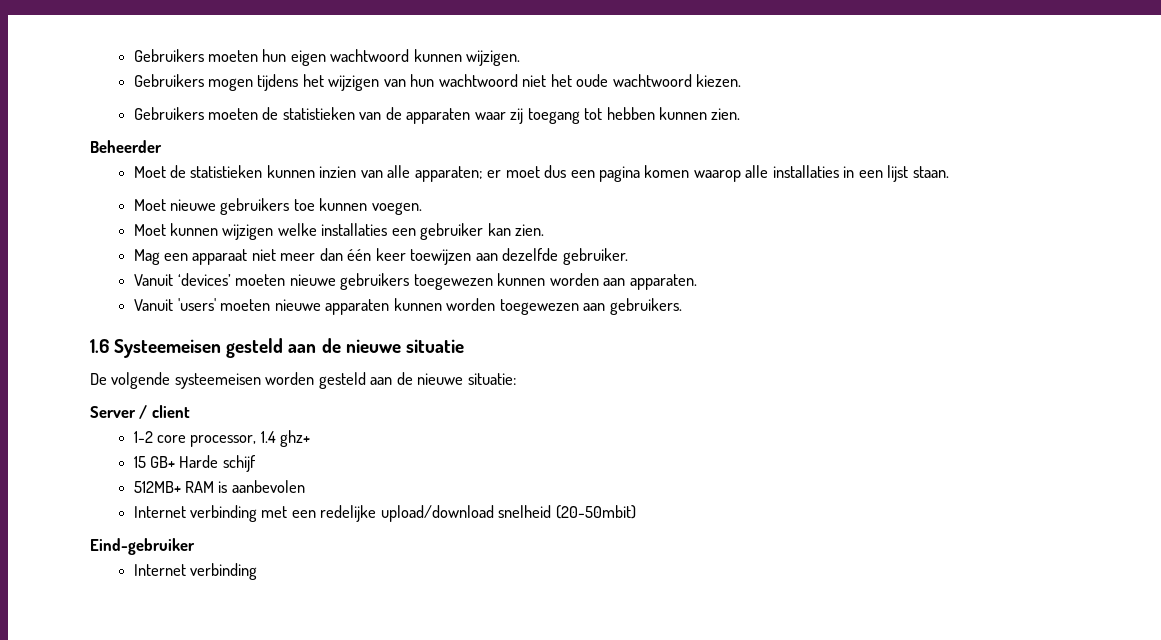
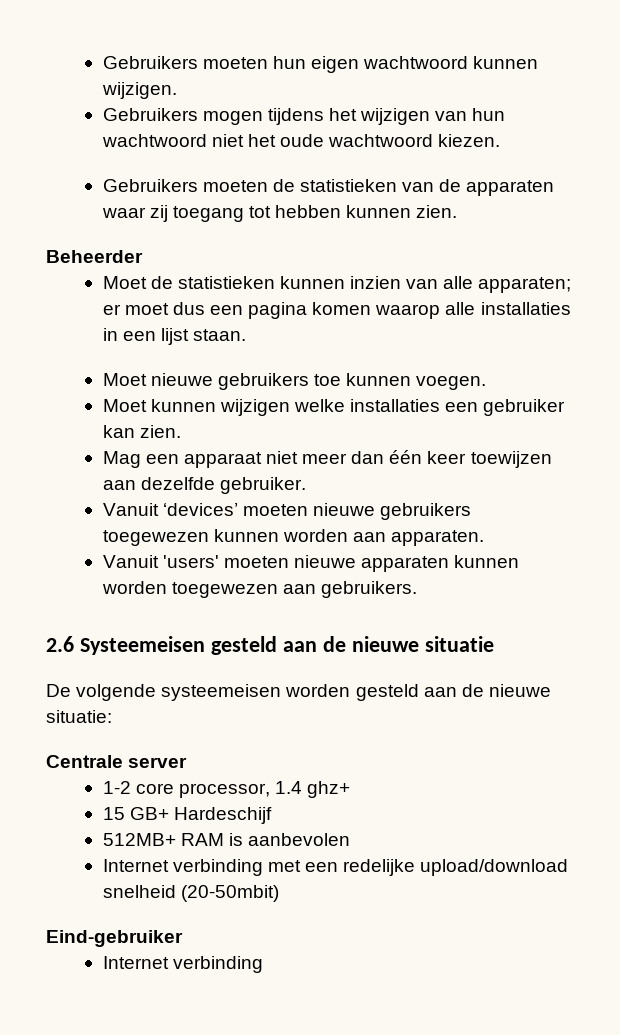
[90,339,109,353] 1.6 -> [46,636,74,652] 2.6
[90,405,190,419] Server / client -> [46,755,188,768] Centrale server
[179,455,256,472] Harde schijf -> [173,807,272,824] Hardeschijf

